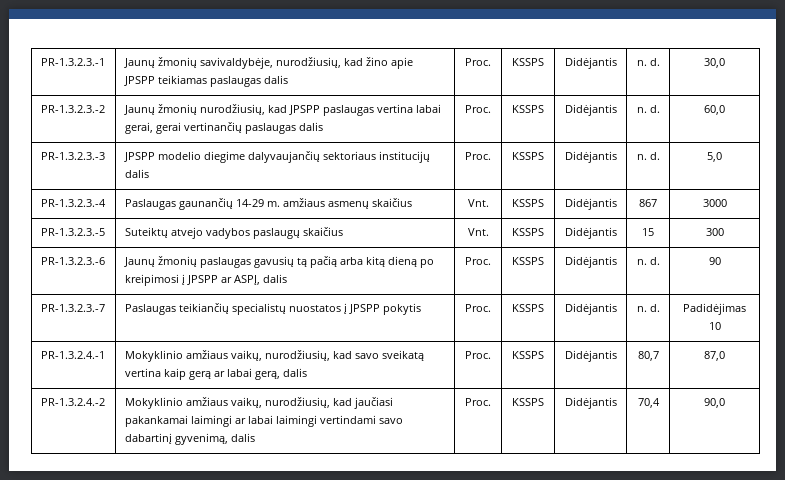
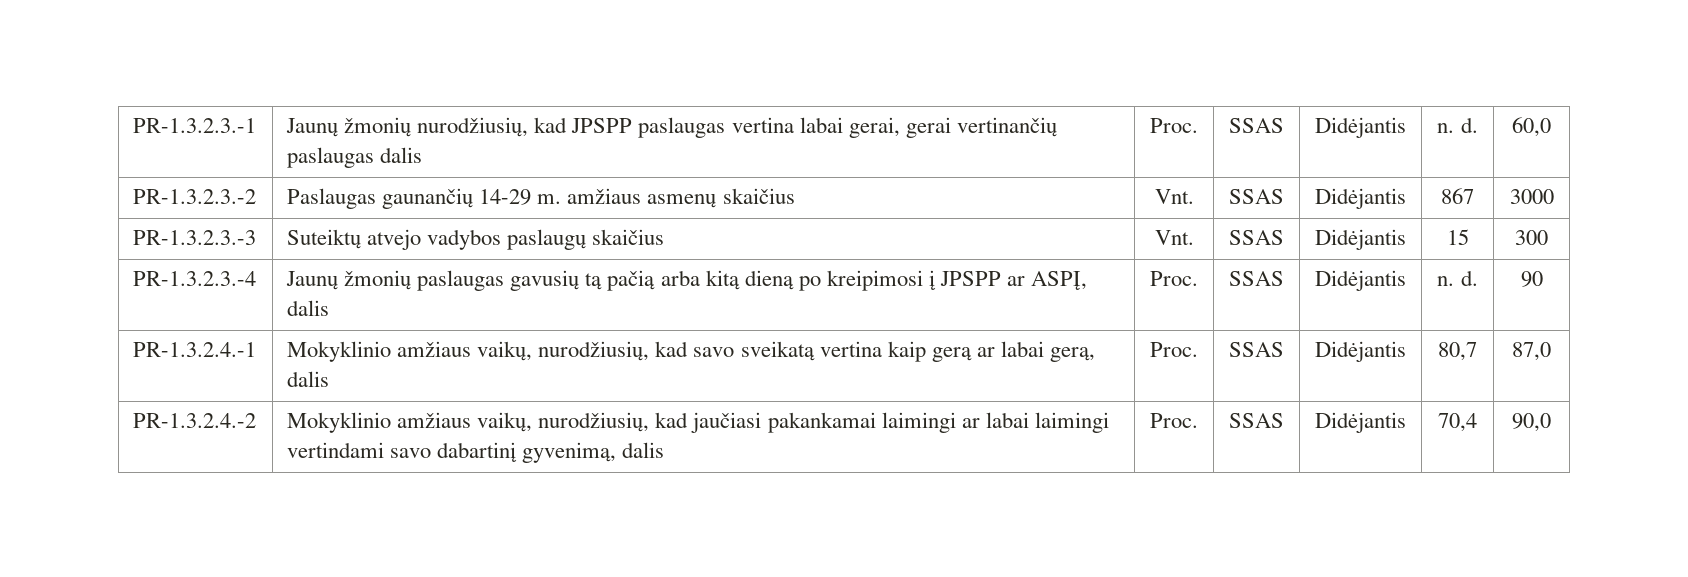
[123,57,413,69] [123,75,288,87] [465,58,491,66] [512,58,544,66] [564,57,617,69] [636,58,660,66] [704,58,725,68] [40,105,105,113] | Jaunų žmonių savivaldybėje, nurodžiusių, kad žino apie JPSPP teikiamas paslaugas dalis | Proc. | KSSPS | Didėjantis | n. d. | 30,0 // PR-1.3.2.3.-2 -> (257, 125) none
[512,105,544,113] KSSPS -> [1229,118,1284,133] SSAS
[40,152,105,160] [123,151,430,163] [124,169,149,178] [465,152,491,160] [512,152,544,160] [564,151,617,163] [636,152,660,160] [707,152,722,162] [40,199,106,207] PR-1.3.2.3.-3 | JPSPP modelio diegime dalyvaujančių sektoriaus institucijų dalis | Proc. | KSSPS | Didėjantis | n. d. | 5,0 // PR-1.3.2.3.-4 -> [133,189,257,204] PR-1.3.2.3.-2
[512,199,544,207] KSSPS -> [1229,189,1284,204] SSAS
[40,228,105,236] PR-1.3.2.3.-5 -> [133,230,257,245] PR-1.3.2.3.-3
[512,228,544,236] KSSPS -> [1229,230,1284,245] SSAS
[40,257,105,265] PR-1.3.2.3.-6 -> [133,271,257,286] PR-1.3.2.3.-4
[512,257,544,265] KSSPS -> [1229,271,1284,286] SSAS
[40,304,105,312] [124,303,421,315] [465,304,491,312] [512,304,544,312] [564,303,617,315] [636,304,660,312] [683,303,746,315] [708,322,721,330] // PR-1.3.2.3.-7 | Paslaugas teikiančių specialistų nuostatos į JPSPP pokytis | Proc. | KSSPS | Didėjantis | n. d. | Padidėjimas 10 -> (1543, 279) none
[512,351,544,359] KSSPS -> [1229,342,1284,357] SSAS
[512,398,544,406] KSSPS -> [1229,413,1284,428] SSAS

